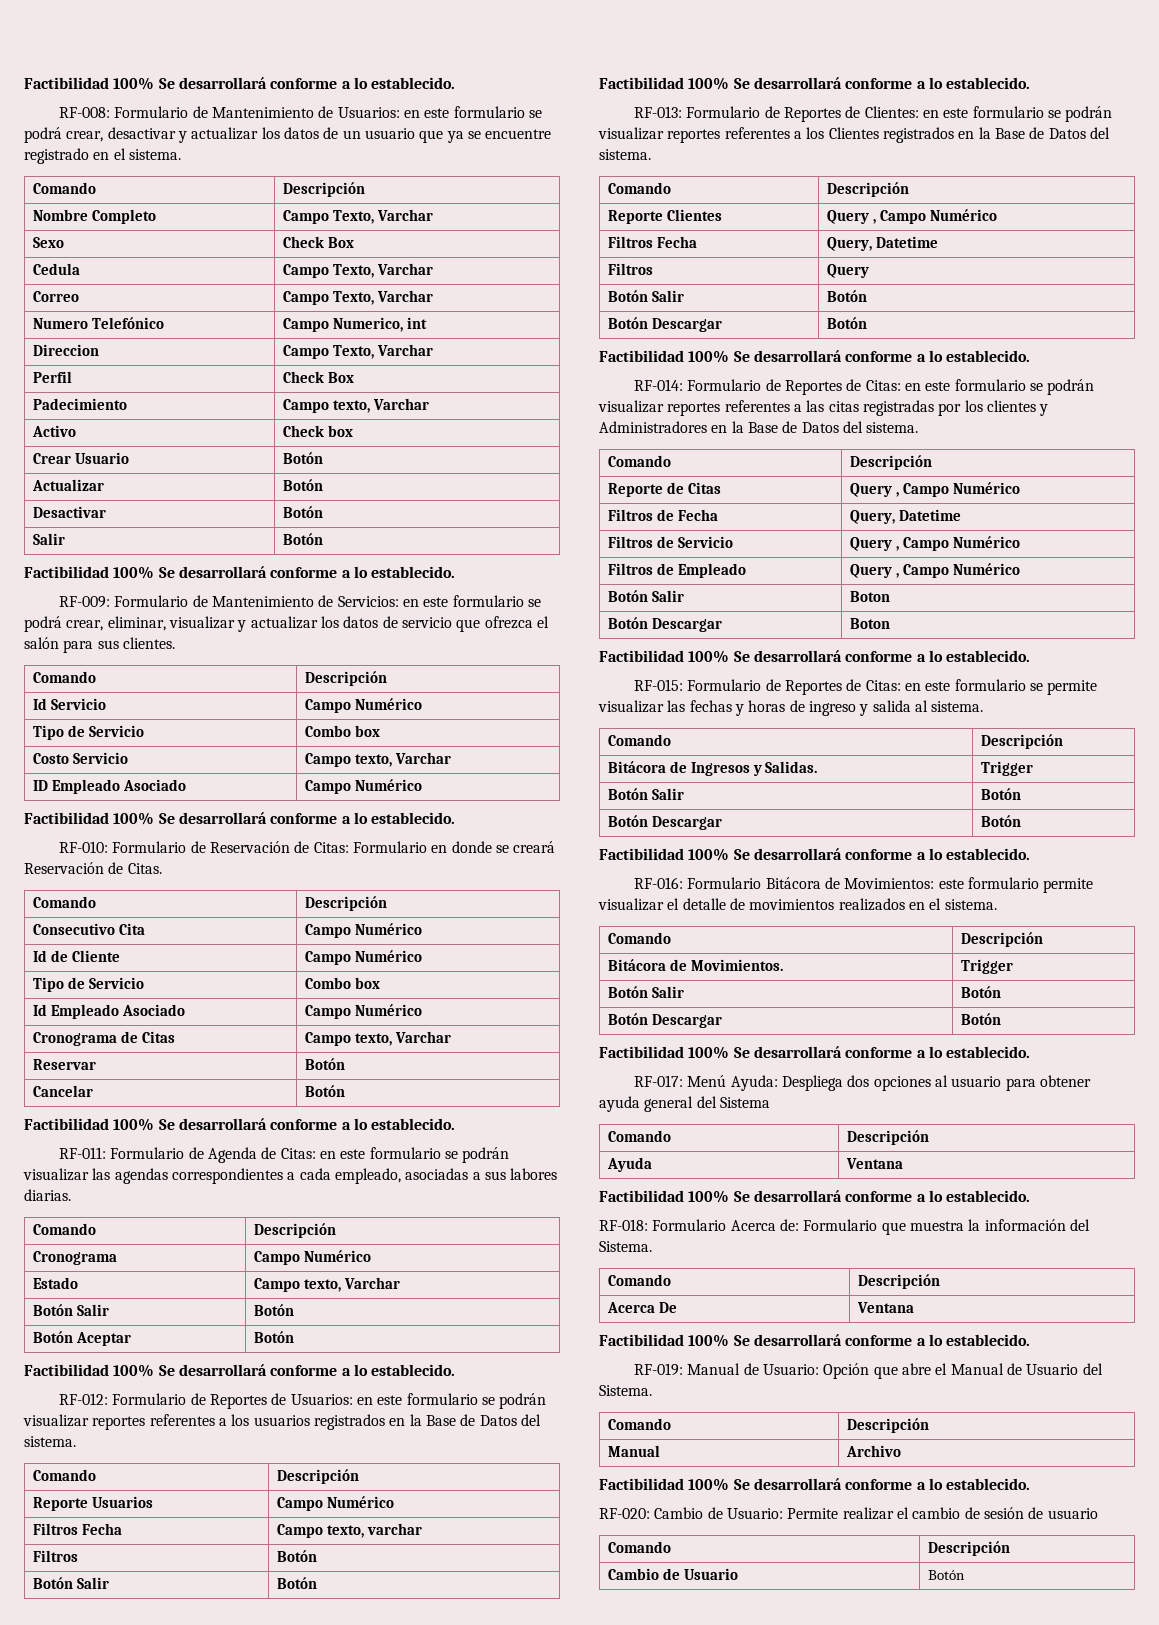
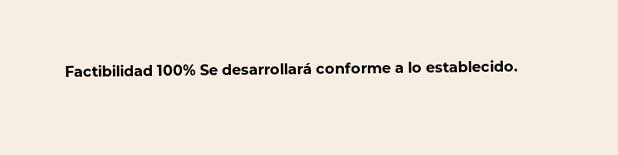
[24,77,456,90] [59,106,542,118] [24,127,552,143] [24,148,181,164] [32,182,96,194] [282,182,365,197] [32,209,156,224] [282,209,433,224] [32,237,64,248] [282,236,354,248] [32,263,80,275] [282,263,433,278] [32,291,79,302] [282,290,433,305] [32,317,164,329] [282,317,427,332] [32,344,99,356] [282,344,433,359] [32,371,72,383] [282,371,354,383] [32,398,127,410] [282,398,429,413] [31,425,76,437] [282,425,353,437] [32,452,129,464] [282,452,323,464] [31,479,104,491] [282,479,323,491] [32,506,106,518] [282,506,323,518] [32,533,65,545] [282,533,323,545] [24,566,456,579] [59,595,541,608] [24,616,549,632] [24,637,175,653] [32,671,96,683] [304,671,387,686] [32,698,106,710] [304,698,422,713] [32,725,144,740] [304,725,380,737] [32,752,128,764] [304,752,451,767] [32,779,186,794] [304,779,422,794] [24,812,456,825] [59,841,556,853] [24,862,162,874] [32,896,96,908] [304,896,387,911] [32,923,145,935] [304,923,422,938] [32,950,120,962] [304,950,422,965] [32,977,144,992] [304,977,380,989] [32,1004,185,1019] [304,1004,422,1019] [32,1031,175,1046] [304,1031,451,1046] [32,1059,96,1070] [304,1058,345,1070] [32,1085,93,1097] [304,1085,345,1097] [24,1118,456,1131] [59,1147,510,1163] [23,1168,558,1184] [24,1189,71,1201] [32,1223,96,1235] [253,1223,336,1238] [32,1251,117,1265] [253,1250,371,1265] [32,1277,78,1289] [253,1277,400,1292] [32,1304,109,1316] [253,1304,294,1316] [32,1331,131,1346] [253,1331,294,1343] [24,1364,456,1377] [59,1393,547,1409] [23,1414,541,1430] [24,1436,76,1447] [32,1469,96,1481] [276,1469,359,1484] [32,1496,153,1511] [276,1496,394,1511] [32,1523,122,1535] [276,1523,422,1538] [32,1550,78,1562] [276,1550,317,1562] [32,1577,109,1589] [276,1577,317,1589] [599,77,1031,90] [634,106,1113,122] [598,127,1110,143] [599,149,651,160] [607,182,671,194] [826,182,909,197] [607,209,722,224] [826,209,997,224] [607,236,697,248] [826,236,938,251] [607,263,653,275] [826,264,869,278] [607,290,684,302] [826,290,867,302] [607,317,722,332] [826,317,867,329] [599,350,1031,363] [634,379,1095,395] [598,400,1049,416] [599,421,919,433] [607,455,671,467] [849,455,932,470] [607,482,721,497] [849,482,1020,497] [607,509,718,521] [849,509,961,524] [607,536,733,548] [849,536,1020,551] [607,563,746,578] [849,563,1020,578] [607,590,684,602] [849,591,890,602] [607,617,722,632] [849,618,890,629] [599,650,1031,663] [634,679,1098,695] [598,700,984,716] [607,734,671,746] [980,734,1063,749] [607,761,818,776] [980,761,1033,776] [607,788,684,800] [980,788,1021,800] [607,815,722,830] [980,815,1021,827] [599,848,1031,861] [634,877,1094,893] [598,898,997,911] [607,932,671,944] [960,932,1043,947] [607,959,783,971] [960,959,1013,974] [607,986,684,998] [960,986,1001,998] [607,1013,722,1028] [960,1013,1001,1025] [599,1046,1031,1059] [634,1075,1091,1091] [599,1096,770,1112] [607,1130,671,1142] [846,1130,929,1145] [606,1157,652,1172] [845,1158,903,1169] [599,1190,1031,1203] [599,1219,1090,1235] [599,1241,652,1252] [607,1274,671,1286] [857,1274,940,1289] [606,1302,677,1313] [856,1302,914,1313] [599,1334,1031,1347] [634,1363,1103,1379] [599,1385,652,1396] [607,1418,671,1430] [846,1418,929,1433] [607,1445,660,1457] [845,1445,901,1457] [599,1478,1031,1491] [599,1507,1098,1520] [607,1541,671,1553] [927,1541,1010,1556] [607,1568,738,1580] [927,1570,965,1580] Factibilidad 100% Se desarrollará conforme a lo establecido. // RF-008: Formulario de Mantenimiento de Usuarios: en este formulario se podrá crear, desactivar y actualizar los datos de un usuario que ya se encuentre registrado en el sistema. // Comando | Descripción // Nombre Completo | Campo Texto, Varchar // Sexo | Check Box // Cedula | Campo Texto, Varchar // Correo | Campo Texto, Varchar // Numero Telefónico | Campo Numerico, int // Direccion | Campo Texto, Varchar // Perfil | Check Box // Padecimiento | Campo texto, Varchar // Activo | Check box // Crear Usuario | Botón // Actualizar | Botón // Desactivar | Botón // Salir | Botón // Factibilidad 100% Se desarrollará conforme a lo establecido. // RF-009: Formulario de Mantenimiento de Servicios: en este formulario se podrá crear, eliminar, visualizar y actualizar los datos de servicio que ofrezca el salón para sus clientes. // Comando | Descripción // Id Servicio | Campo Numérico // Tipo de Servicio | Combo box // Costo Servicio | Campo texto, Varchar // ID Empleado Asociado | Campo Numérico // Factibilidad 100% Se desarrollará conforme a lo establecido. // RF-010: Formulario de Reservación de Citas: Formulario en donde se creará Reservación de Citas. // Comando | Descripción // Consecutivo Cita | Campo Numérico // Id de Cliente | Campo Numérico // Tipo de Servicio | Combo box // Id Empleado Asociado | Campo Numérico // Cronograma de Citas | Campo texto, Varchar // Reservar | Botón // Cancelar | Botón // Factibilidad 100% Se desarrollará conforme a lo establecido. // RF-011: Formulario de Agenda de Citas: en este formulario se podrán visualizar las agendas correspondientes a cada empleado, asociadas a sus labores diarias. // Comando | Descripción // Cronograma | Campo Numérico // Estado | Campo texto, Varchar // Botón Salir | Botón // Botón Aceptar | Botón // Factibilidad 100% Se desarrollará conforme a lo establecido. // RF-012: Formulario de Reportes de Usuarios: en este formulario se podrán visualizar reportes referentes a los usuarios registrados en la Base de Datos del sistema. // Comando | Descripción // Reporte Usuarios | Campo Numérico // Filtros Fecha | Campo texto, varchar // Filtros | Botón // Botón Salir | Botón // Factibilidad 100% Se desarrollará conforme a lo establecido. // RF-013: Formulario de Reportes de Clientes: en este formulario se podrán visualizar reportes referentes a los Clientes registrados en la Base de Datos del sistema. // Comando | Descripción // Reporte Clientes | Query , Campo Numérico // Filtros Fecha | Query, Datetime // Filtros | Query // Botón Salir | Botón // Botón Descargar | Botón // Factibilidad 100% Se desarrollará conforme a lo establecido. // RF-014: Formulario de Reportes de Citas: en este formulario se podrán visualizar reportes referentes a las citas registradas por los clientes y Administradores en la Base de Datos del sistema. // Comando | Descripción // Reporte de Citas | Query , Campo Numérico // Filtros de Fecha | Query, Datetime // Filtros de Servicio | Query , Campo Numérico // Filtros de Empleado | Query , Campo Numérico // Botón Salir | Boton // Botón Descargar | Boton // Factibilidad 100% Se desarrollará conforme a lo establecido. // RF-015: Formulario de Reportes de Citas: en este formulario se permite visualizar las fechas y horas de ingreso y salida al sistema. // Comando | Descripción // Bitácora de Ingresos y Salidas. | Trigger // Botón Salir | Botón // Botón Descargar | Botón // Factibilidad 100% Se desarrollará conforme a lo establecido. // RF-016: Formulario Bitácora de Movimientos: este formulario permite visualizar el detalle de movimientos realizados en el sistema. // Comando | Descripción // Bitácora de Movimientos. | Trigger // Botón Salir | Botón // Botón Descargar | Botón // Factibilidad 100% Se desarrollará conforme a lo establecido. // RF-017: Menú Ayuda: Despliega dos opciones al usuario para obtener ayuda general del Sistema // Comando | Descripción // Ayuda | Ventana // Factibilidad 100% Se desarrollará conforme a lo establecido. // RF-018: Formulario Acerca de: Formulario que muestra la información del Sistema. // Comando | Descripción // Acerca De | Ventana // Factibilidad 100% Se desarrollará conforme a lo establecido. // RF-019: Manual de Usuario: Opción que abre el Manual de Usuario del Sistema. // Comando | Descripción // Manual | Archivo // Factibilidad 100% Se desarrollará conforme a lo establecido. // RF-020: Cambio de Usuario: Permite realizar el cambio de sesión de usuario // Comando | Descripción // Cambio de Usuario | Botón -> [64,59,518,77] Factibilidad 100% Se desarrollará conforme a lo establecido.

